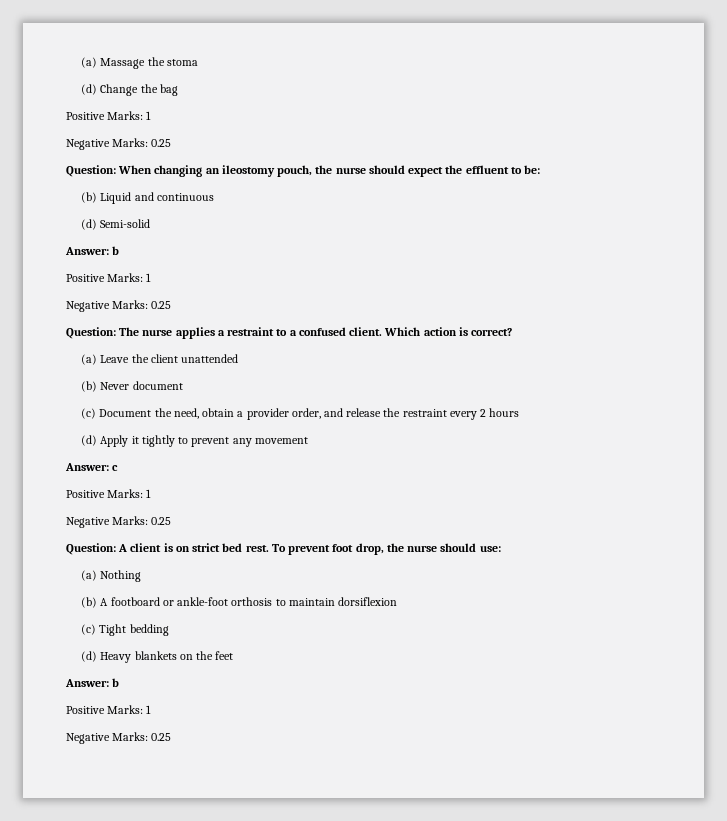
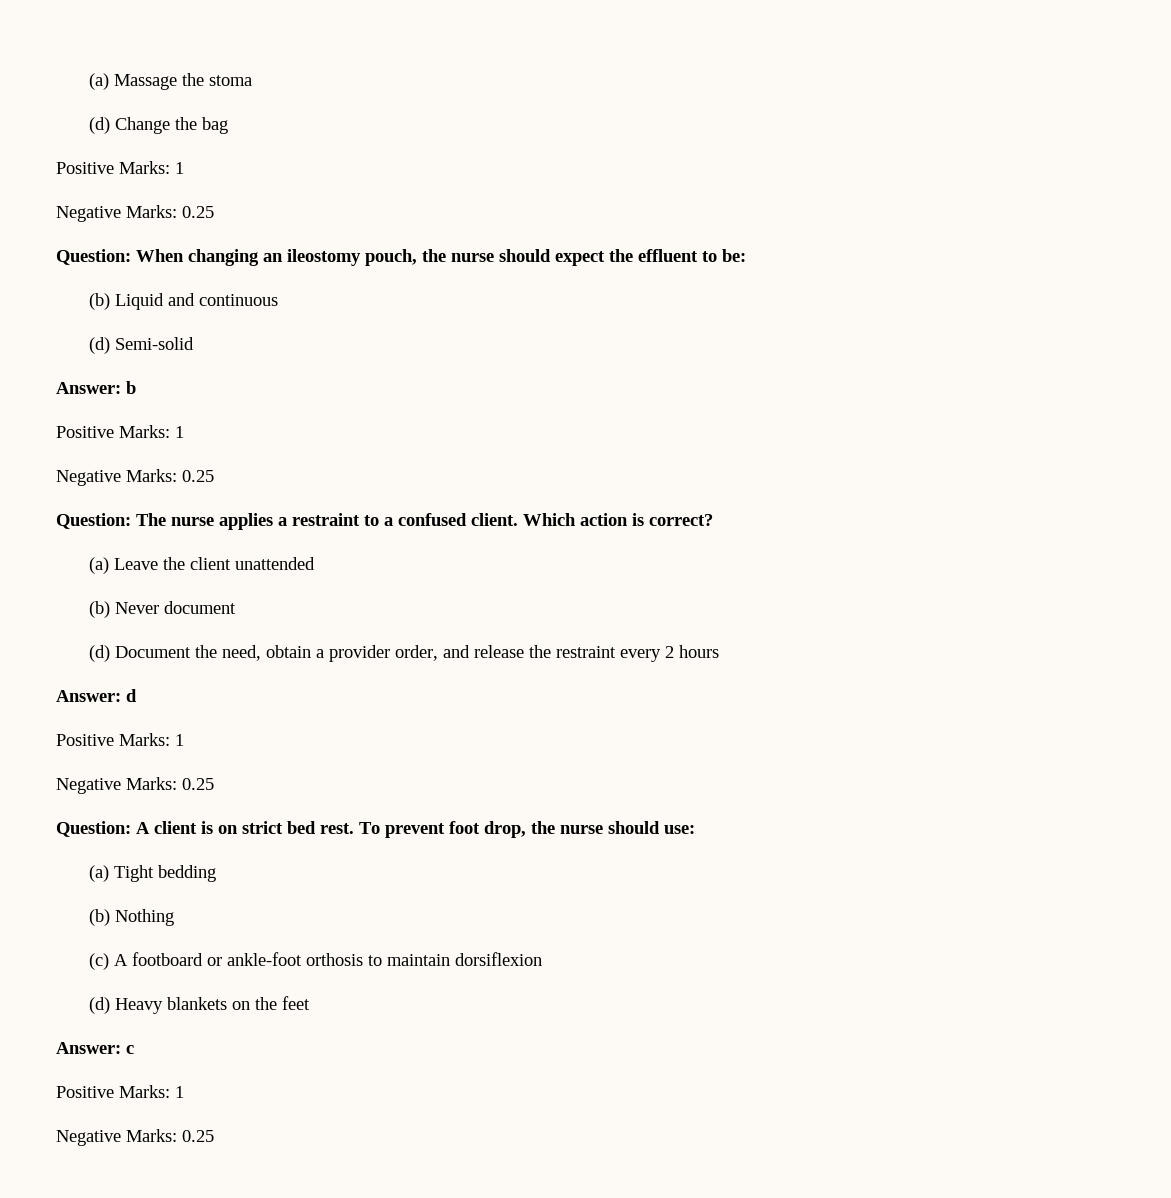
[81,408,97,419] (c) -> [88,645,110,662] (d)
[81,435,308,447] [65,463,119,471] // (d) Apply it tightly to prevent any movement // Answer: c -> [56,689,137,702] // Answer: d
(98, 575) none -> [113,865,216,882] [88,909,110,926] Tight bedding // (b)
[81,597,98,608] (b) -> [88,953,109,970] (c)
[81,624,169,636] // (c) Tight bedding -> (542, 959) none
[112,678,120,687] b -> [126,1045,134,1054] c

